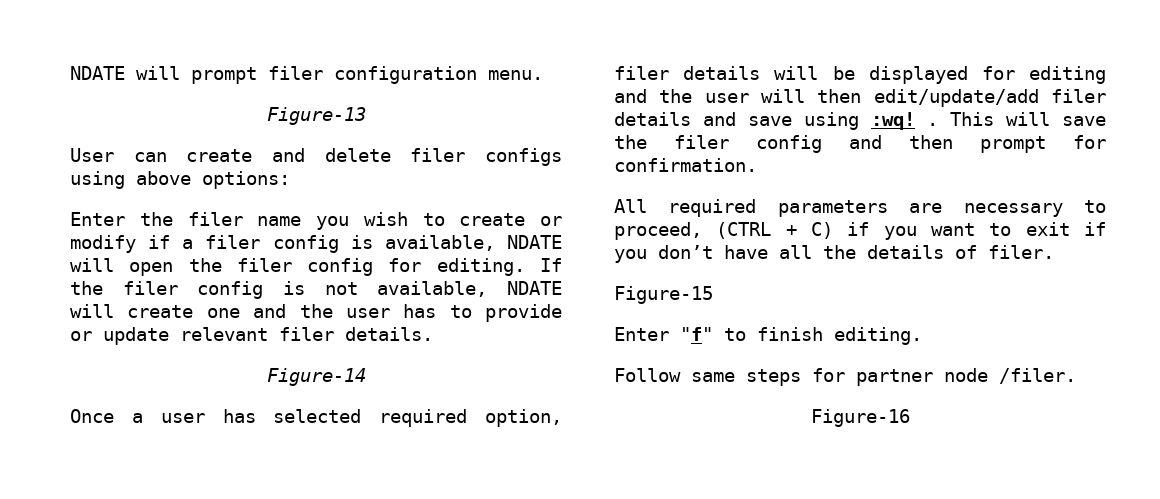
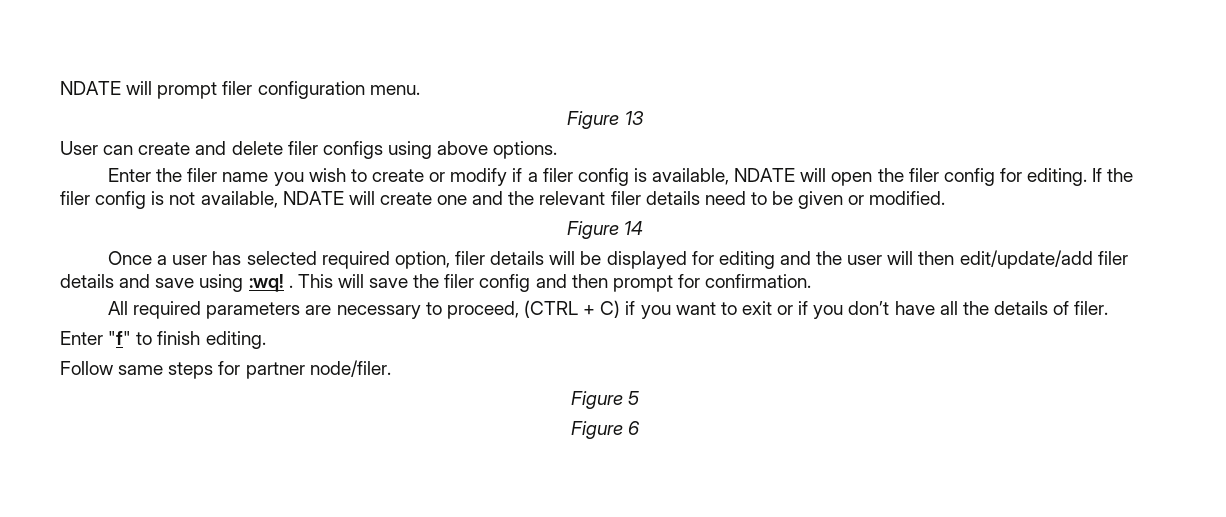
[266,107,366,125] Figure-13 -> [567,111,644,129] Figure 13
[202,171,290,189] options: -> [493,141,558,159] options.
[345,304,562,322] [70,327,433,345] [266,368,366,386] user has to provide or update relevant filer details. // Figure-14 -> [539,191,946,209] [566,221,644,239] relevant filer details need to be given or modified. // Figure 14
(1070, 229) none -> [777,305,794,315] or
[614,286,713,304] // Figure-15 -> (1109, 308) none
[944,368,1076,384] [810,409,910,427] node /filer. // Figure-16 -> [309,360,391,377] [570,391,640,409] [570,421,641,439] node/filer. // Figure 5 // Figure 6

